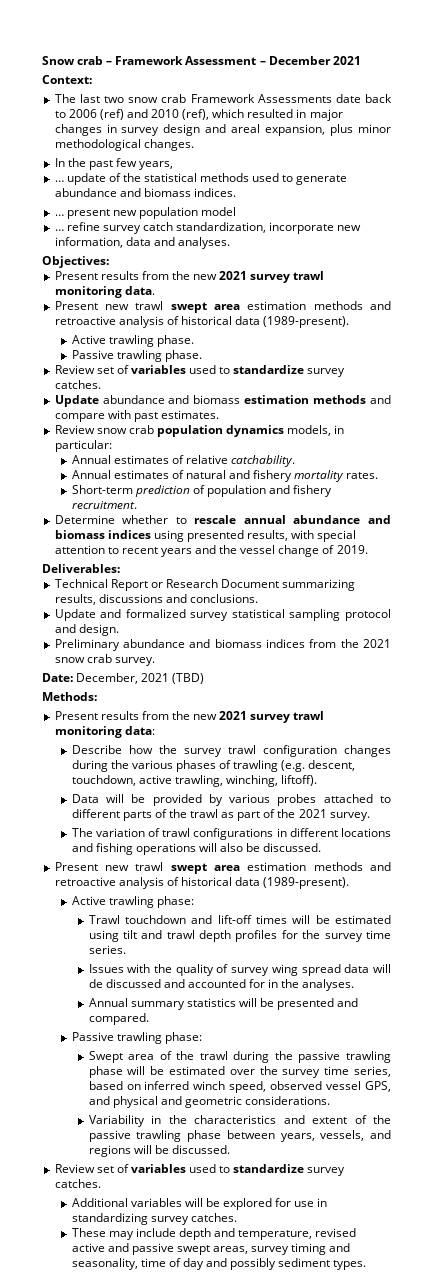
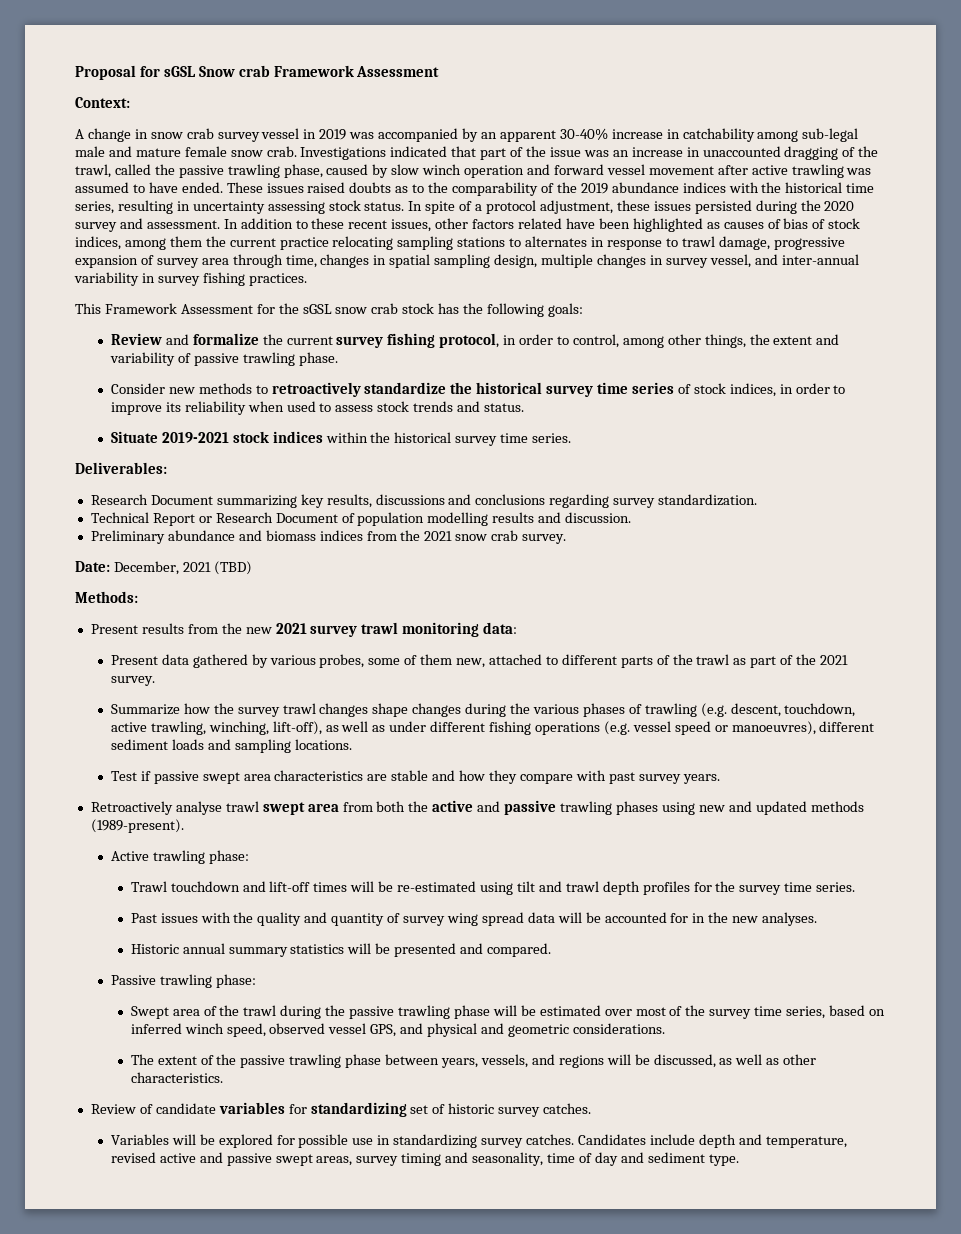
(42, 60) none -> [75,65,196,80] Proposal for sGSL
[106,56,361,65] [42,75,92,84] [54,94,392,103] [54,109,343,121] [54,124,391,136] [54,139,194,151] [54,158,174,170] [54,173,348,185] [54,188,236,197] [54,207,237,219] [54,222,362,234] [54,237,230,249] [42,256,109,268] [54,271,325,283] [54,286,155,298] [54,301,391,313] [54,316,350,328] [71,335,194,347] [71,350,202,362] [54,365,346,377] [54,380,101,389] [54,395,391,407] [54,410,219,422] [54,425,345,437] [54,440,112,452] [71,455,296,467] [71,470,379,482] [71,485,333,497] [71,501,137,509] [54,515,392,524] [54,530,357,542] [54,545,368,557] [42,564,120,573] – Framework Assessment – December 2021 // Context: // The last two snow crab Framework Assessments date back to 2006 (ref) and 2010 (ref), which resulted in major changes in survey design and areal expansion, plus minor methodological changes. // In the past few years, // … update of the statistical methods used to generate abundance and biomass indices. // … present new population model // … refine survey catch standardization, incorporate new information, data and analyses. // Objectives: // Present results from the new 2021 survey trawl monitoring data. // Present new trawl swept area estimation methods and retroactive analysis of historical data (1989-present). // Active trawling phase. // Passive trawling phase. // Review set of variables used to standardize survey catches. // Update abundance and biomass estimation methods and compare with past estimates. // Review snow crab population dynamics models, in particular: // Annual estimates of relative catchability. // Annual estimates of natural and fishery mortality rates. // Short-term prediction of population and fishery recruitment. // Determine whether to rescale annual abundance and biomass indices using presented results, with special attention to recent years and the vessel change of 2019. // Deliverables: -> [273,65,440,77] [75,97,130,108] [75,128,859,142] [75,146,879,160] [75,164,872,178] [75,182,875,196] [75,200,855,214] [75,218,861,232] [75,236,845,250] [75,254,859,268] [74,272,307,286] [75,303,583,317] [110,333,840,348] [109,352,338,366] [110,382,846,397] [110,401,524,415] [110,431,572,446] [75,462,167,474] [90,494,758,508] Framework Assessment // Context: // A change in snow crab survey vessel in 2019 was accompanied by an apparent 30-40% increase in catchability among sub-legal male and mature female snow crab. Investigations indicated that part of the issue was an increase in unaccounted dragging of the trawl, called the passive trawling phase, caused by slow winch operation and forward vessel movement after active trawling was assumed to have ended. These issues raised doubts as to the comparability of the 2019 abundance indices with the historical time series, resulting in uncertainty assessing stock status. In spite of a protocol adjustment, these issues persisted during the 2020 survey and assessment. In addition to these recent issues, other factors related have been highlighted as causes of bias of stock indices, among them the current practice relocating sampling stations to alternates in response to trawl damage, progressive expansion of survey area through time, changes in spatial sampling design, multiple changes in survey vessel, and inter-annual variability in survey fishing practices. // This Framework Assessment for the sGSL snow crab stock has the following goals: // Review and formalize the current survey fishing protocol, in order to control, among other things, the extent and variability of passive trawling phase. // Consider new methods to retroactively standardize the historical survey time series of stock indices, in order to improve its reliability when used to assess stock trends and status. // Situate 2019-2021 stock indices within the historical survey time series. // Deliverables: // Research Document summarizing key results, discussions and conclusions regarding survey standardization.
[282,579,356,591] [54,594,258,605] [54,609,392,621] [54,624,119,636] summarizing results, discussions and conclusions. // Update and formalized survey statistical sampling protocol and design. -> [341,512,632,526] of population modelling results and discussion.
[71,745,391,757] [71,760,356,772] [71,775,318,787] [71,794,317,806] Describe how the survey trawl configuration changes during the various phases of trawling (e.g. descent, touchdown, active trawling, winching, liftoff). // Data will be provided by various probes -> [110,654,486,668] Present data gathered by various probes, some of them new,
[71,828,391,840] [71,843,322,855] [54,862,391,874] [54,877,261,889] The variation of trawl configurations in different locations and fishing operations will also be discussed. // Present new trawl swept area estimation methods and retroactive analysis of historical data -> [110,703,856,717] [110,721,875,735] [110,739,352,753] [110,770,720,784] [90,800,864,815] Summarize how the survey trawl changes shape changes during the various phases of trawling (e.g. descent, touchdown, active trawling, winching, lift-off), as well as under different fishing operations (e.g. vessel speed or manoeuvres), different sediment loads and sampling locations. // Test if passive swept area characteristics are stable and how they compare with past survey years. // Retroactively analyse trawl swept area from both the active and passive trawling phases using new and updated methods
[334,915,391,924] estimated -> [397,881,477,892] re-estimated
[88,964,124,973] Issues -> [130,913,198,923] Past issues
(214, 970) none -> [304,912,385,926] and quantity
[88,979,185,988] de discussed and -> [585,912,601,923] be
[302,979,355,991] [88,998,128,1007] analyses. // Annual -> [732,912,818,926] [130,943,225,954] new analyses. // Historic annual
(255, 1072) none -> [635,1006,683,1016] most of
[88,1115,305,1127] Variability in the characteristics and -> [130,1054,154,1065] The
[171,1145,230,1154] [54,1164,346,1176] [54,1179,101,1188] [71,1198,182,1207] discussed. // Review set of variables used to standardize survey catches. // Additional variables -> [653,1054,817,1068] [130,1072,223,1083] [90,1102,592,1117] [110,1134,169,1145] discussed, as well as other characteristics. // Review of candidate variables for standardizing set of historic survey catches. // Variables
(292, 1202) none -> [298,1134,349,1148] possible
[71,1228,134,1240] // These may -> [577,1134,646,1145] Candidates
[230,1258,367,1270] possibly sediment types. -> [647,1152,739,1166] sediment type.

